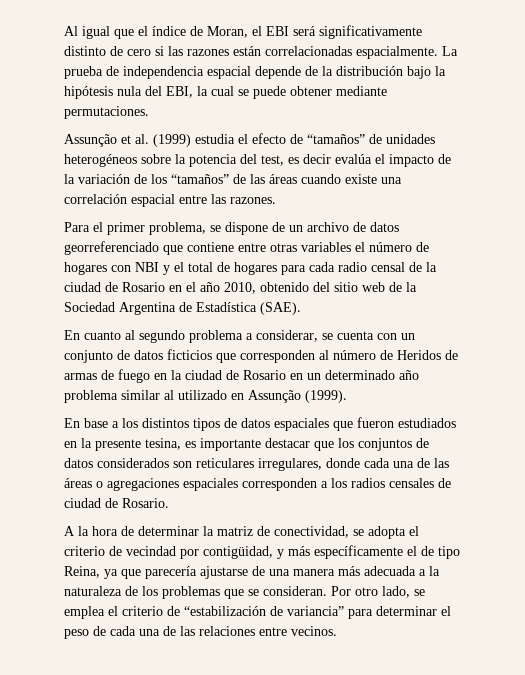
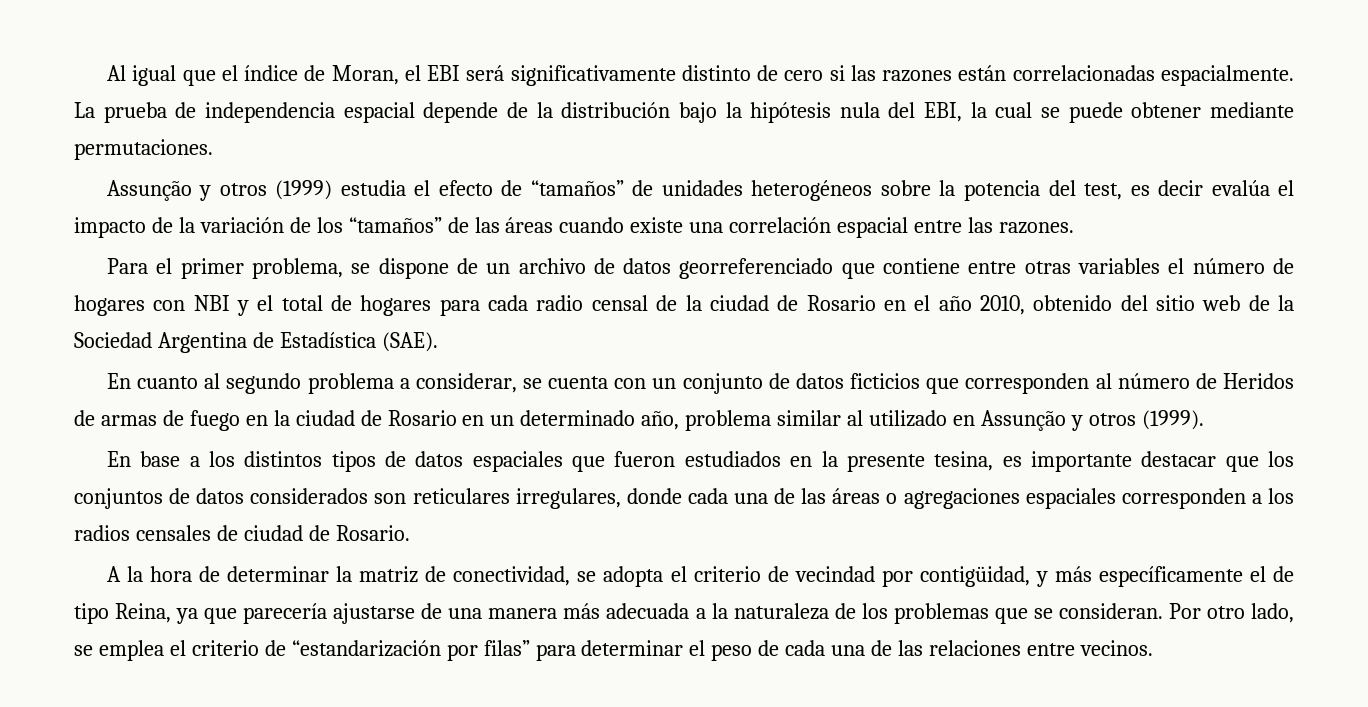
[121,134,149,144] et al. -> [199,183,267,201] y otros
[399,370,419,380] año -> [641,411,680,430] año,
(301, 396) none -> [1070,413,1136,431] y otros
[184,606,344,616] “estabilización de variancia” -> [291,640,530,661] “estandarización por filas”

